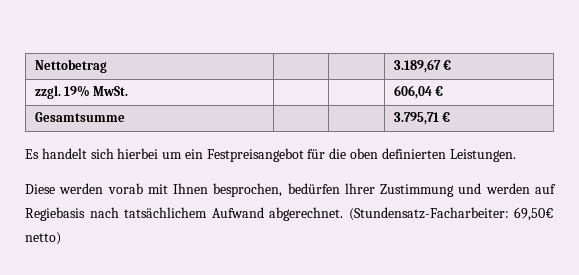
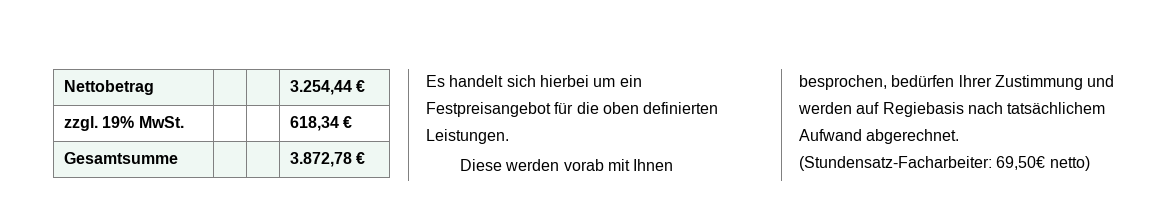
[393,59,441,73] 3.189,67 -> [289,80,352,95] 3.254,44
[393,85,432,99] 606,04 -> [289,116,339,131] 618,34
[393,112,439,125] 3.795,71 -> [289,152,352,167] 3.872,78

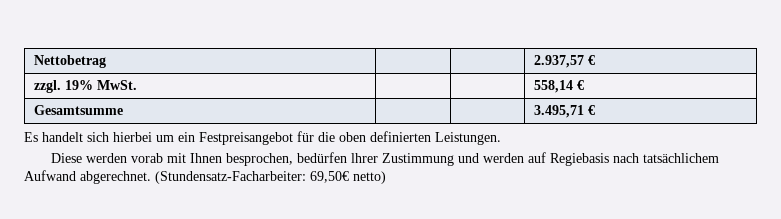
[289,80,352,95] 3.254,44 -> [533,55,584,68] 2.937,57
[289,116,339,131] 618,34 -> [533,80,573,93] 558,14
[289,152,352,167] 3.872,78 -> [533,105,584,118] 3.495,71

